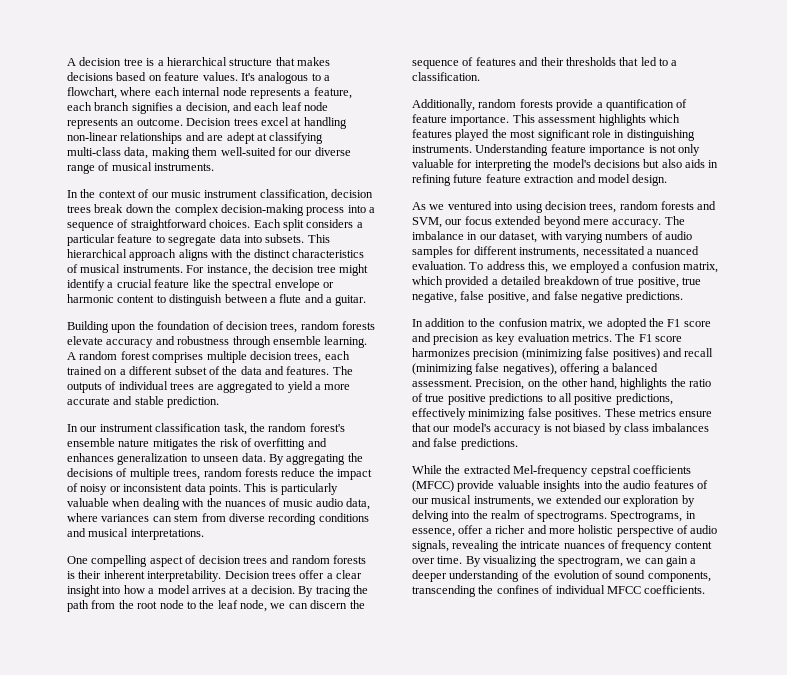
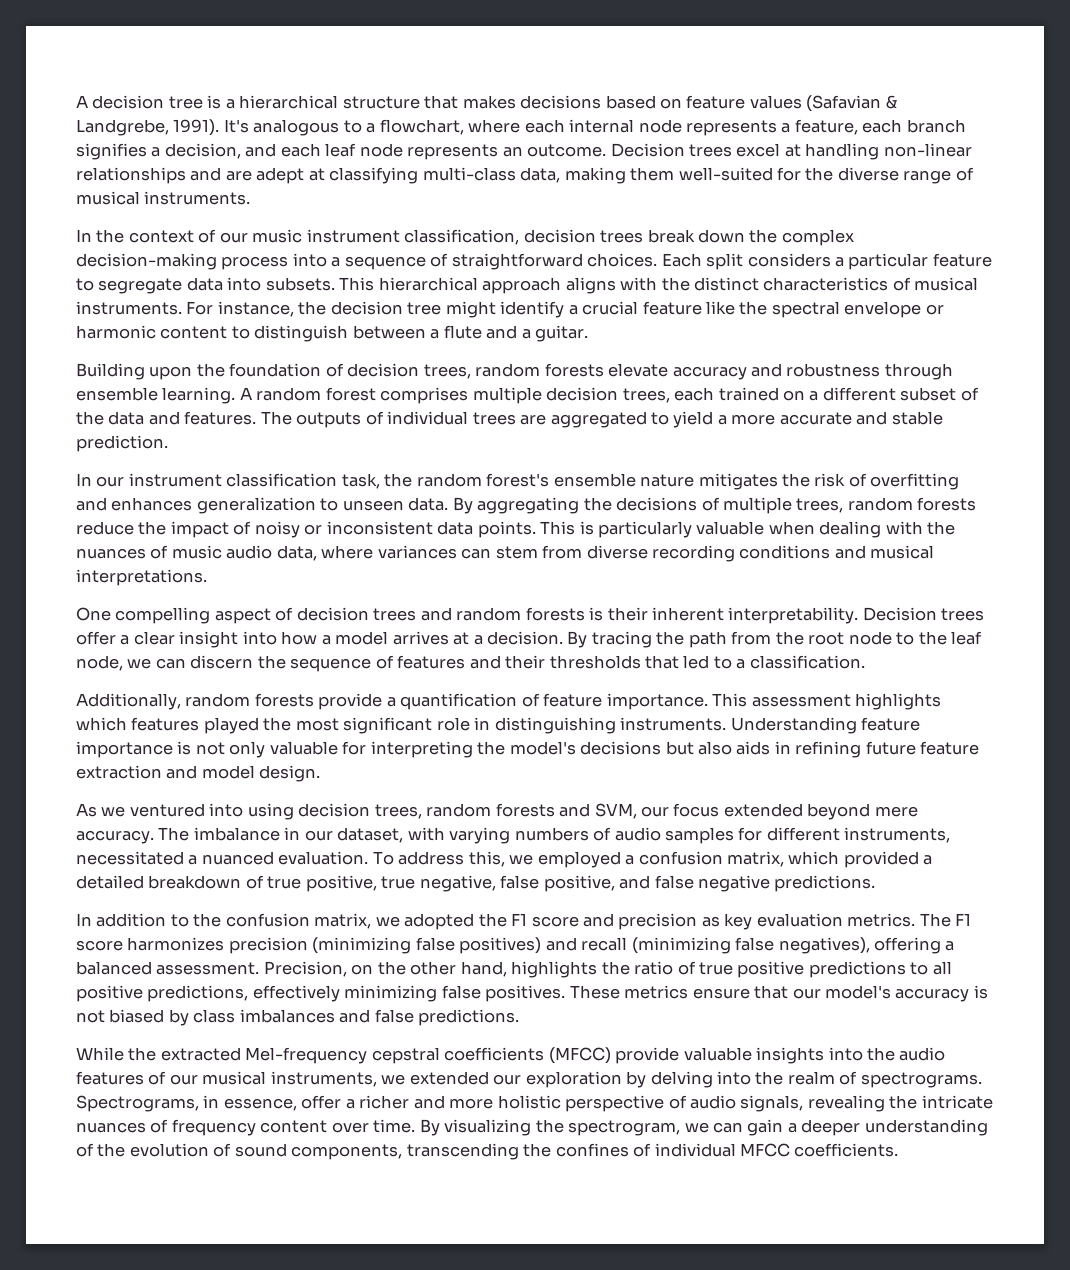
[202,72,238,81] values. -> [749,95,897,112] [76,119,220,136] values (Safavian & Landgrebe, 1991).
[295,150,313,156] our -> [805,167,834,181] the

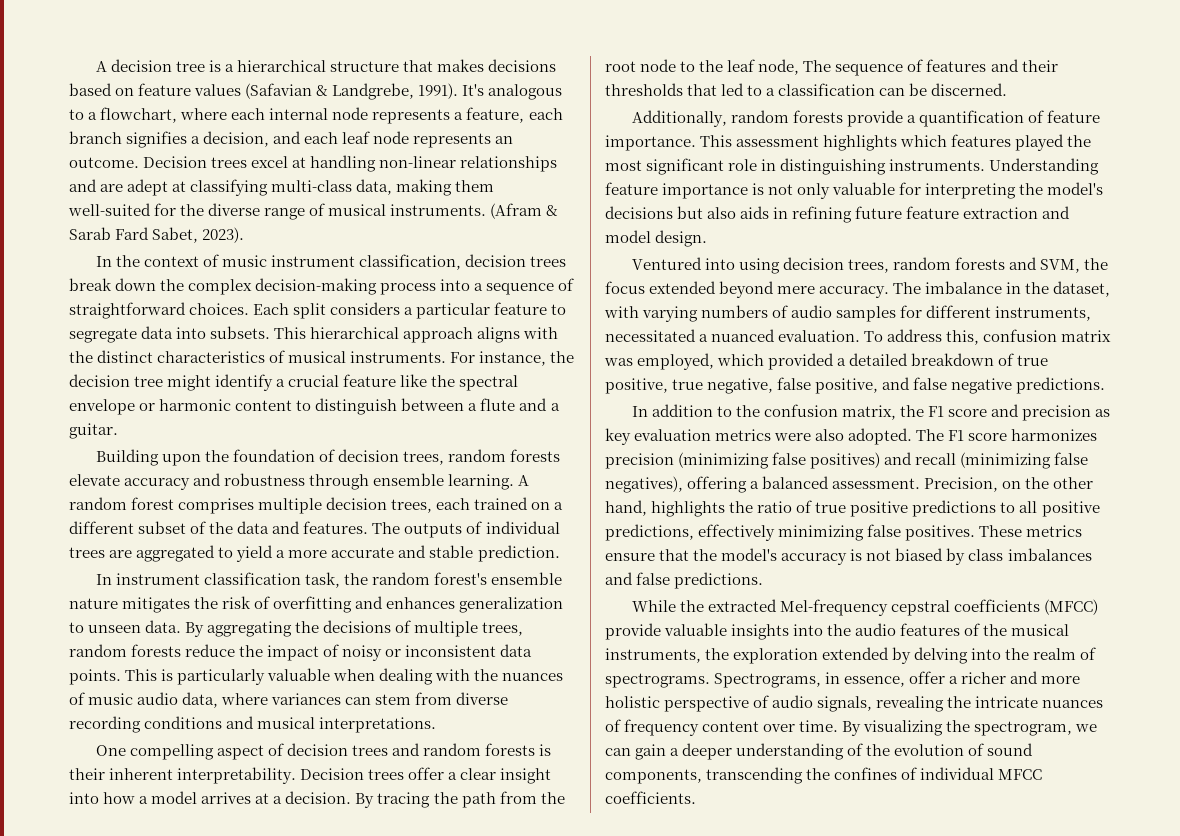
(251, 198) none -> [490,203,559,219] [69,227,245,243] (Afram & Sarab Fard Sabet, 2023).
[219,232,248,243] our -> (219, 260) none
[96,476,125,487] our -> (112, 579) none
[127,655,286,669] we can discern the -> [803,60,832,72] The
[749,655,865,669] classification. -> [778,83,1008,96] classification can be discerned.
[76,803,205,817] As we ventured -> [631,257,702,270] Ventured
[641,806,670,817] our -> [1084,258,1109,270] the
[304,830,333,841] our -> [1025,282,1050,294] the
[509,851,785,868] we employed a confusion matrix, -> [983,329,1112,342] [604,353,715,370] confusion matrix was employed,
[375,913,475,930] we adopted -> (896, 412) none
[847,913,916,927] metrics. -> [715,428,913,445] metrics were also adopted.
[792,988,821,999] our -> [693,549,718,561] the
[169,1074,198,1085] our -> [983,624,1008,636] the
[381,1071,622,1088] we extended our exploration -> [705,647,890,664] the exploration extended

